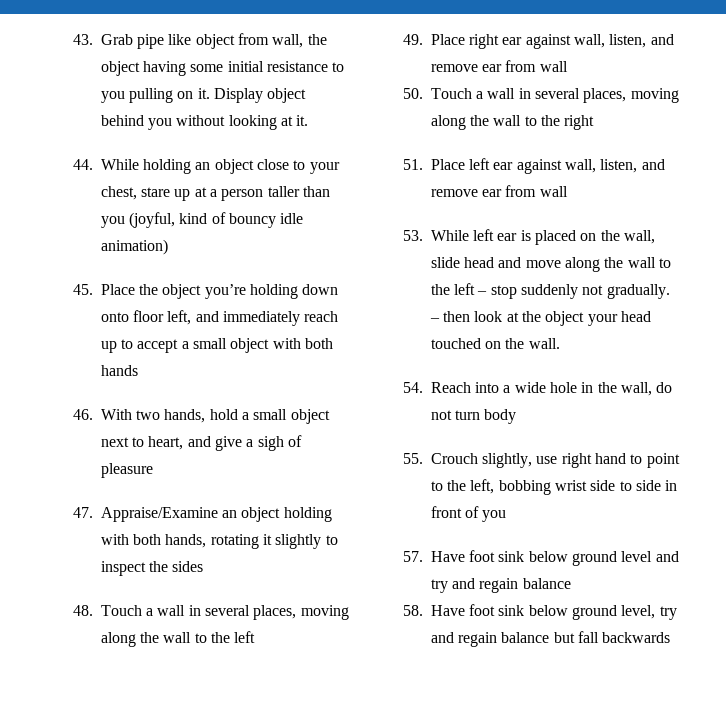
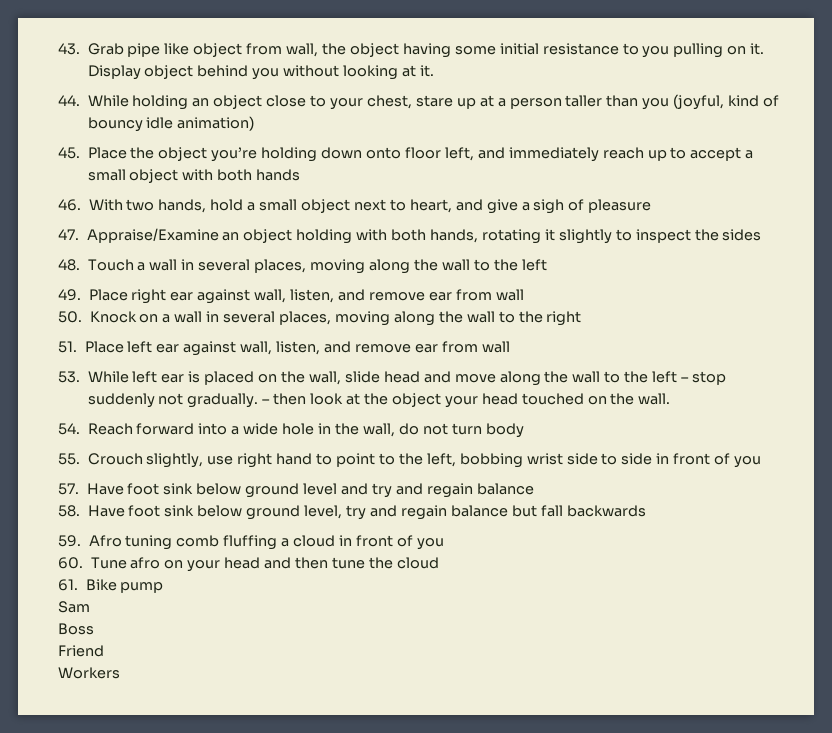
[430,88,472,99] Touch -> [89,311,159,323] Knock on
(471, 387) none -> [136,423,195,435] forward
(671, 637) none -> [58,535,444,550] [58,557,439,572] [58,579,164,593] [58,601,91,613] [58,623,95,635] [58,645,105,657] [58,667,121,679] // 59. Afro tuning comb fluffing a cloud in front of you // 60. Tune afro on your head and then tune the cloud // 61. Bike pump // Sam // Boss // Friend // Workers

